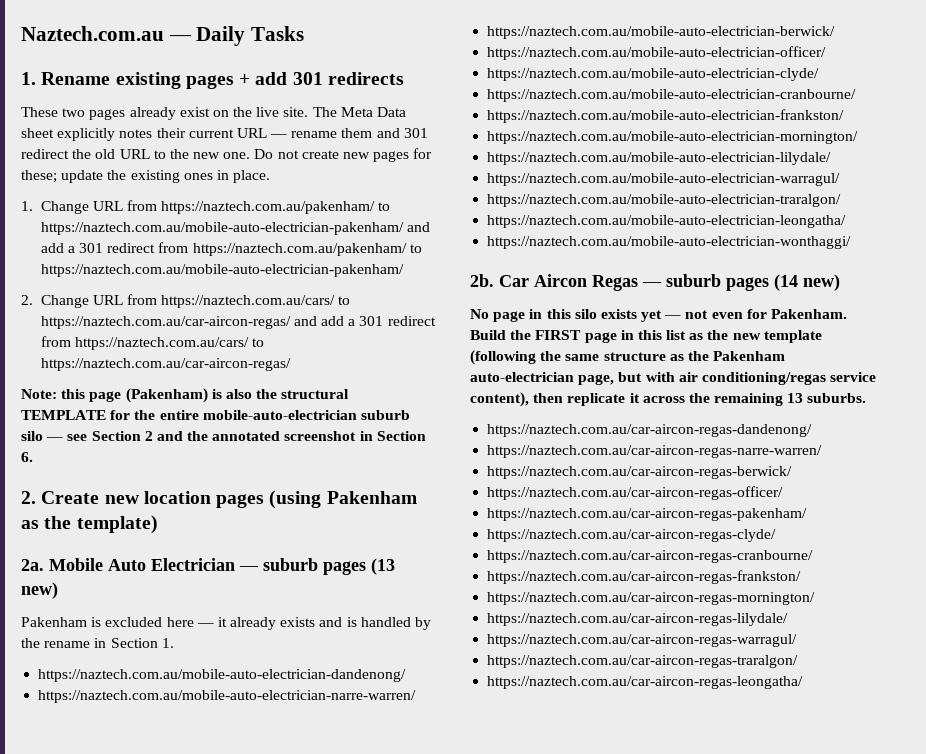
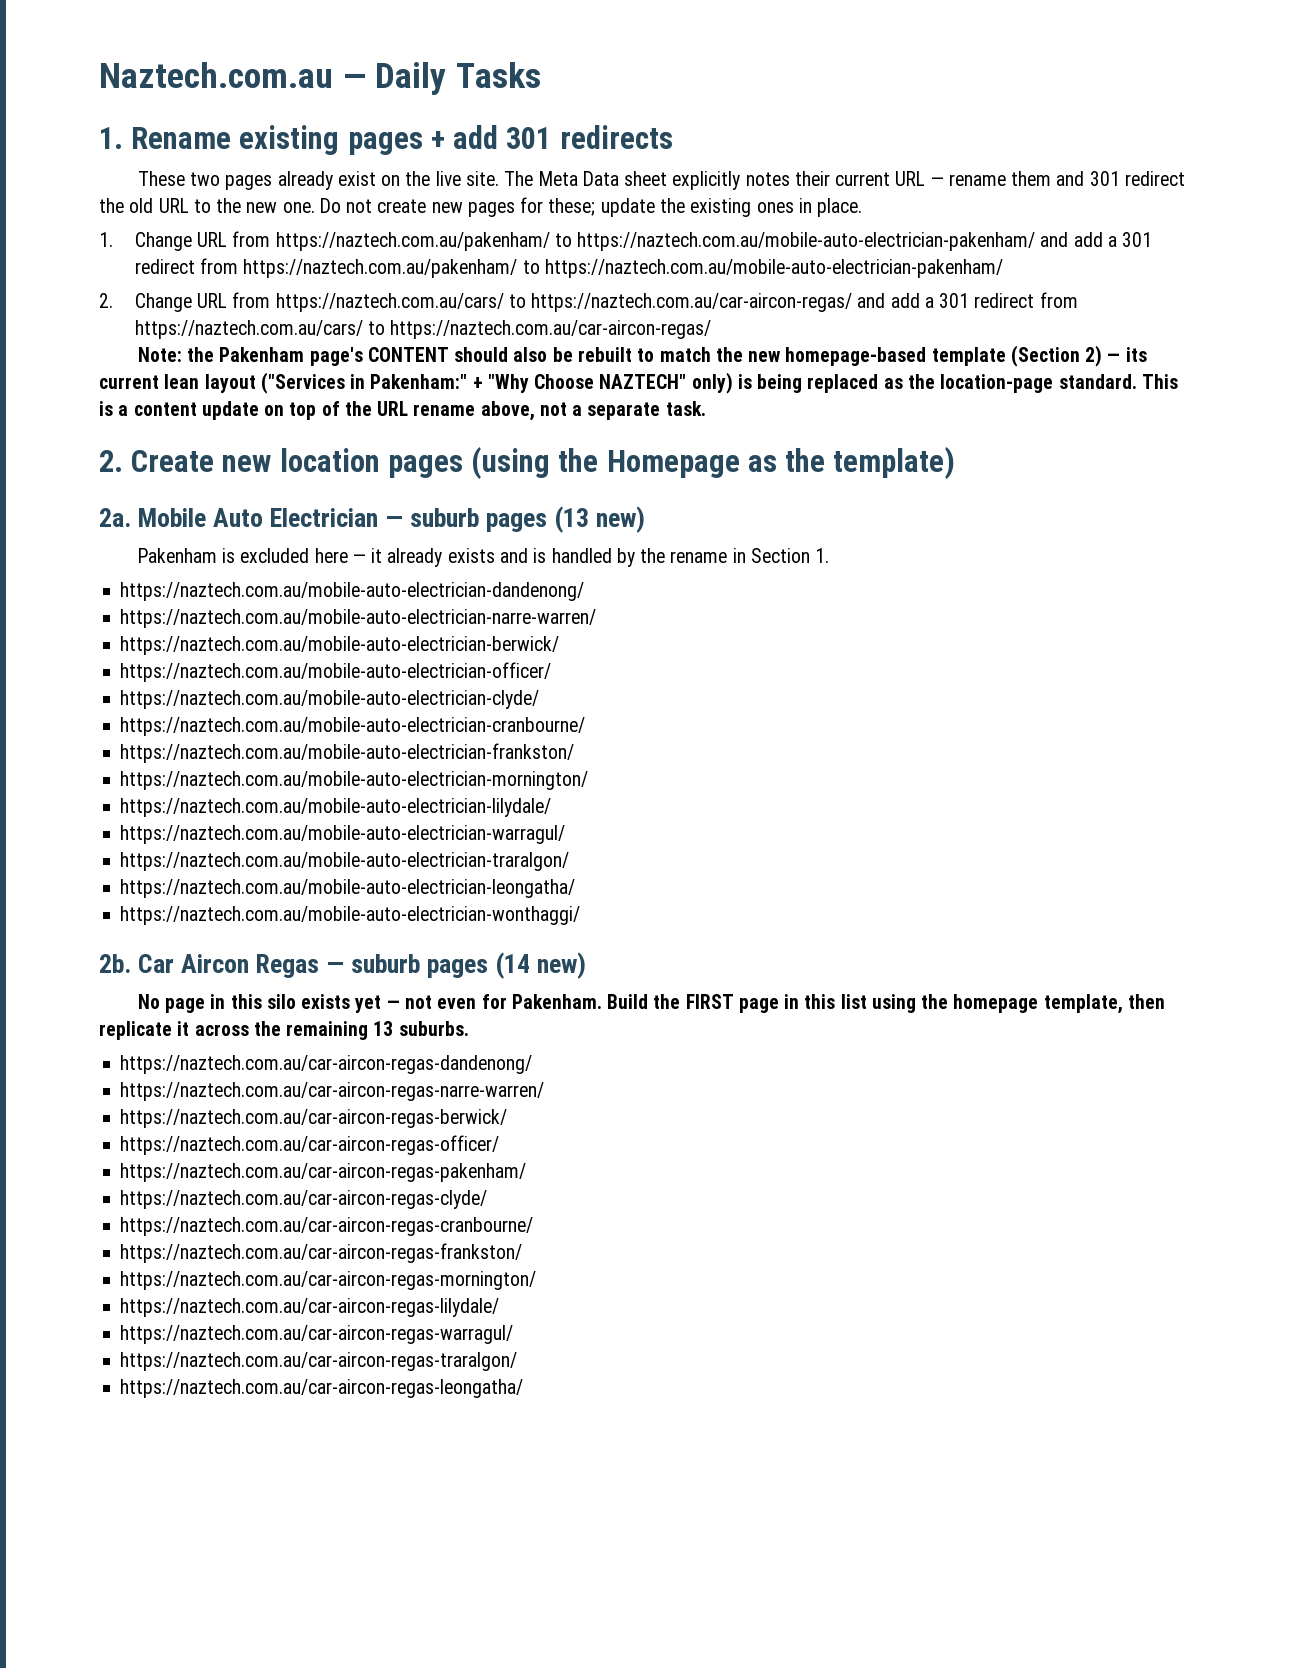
[61,388,350,403] [21,410,410,420] [21,431,426,441] [21,452,33,462] this page (Pakenham) is also the structural TEMPLATE for the entire mobile-auto-electrician suburb silo — see Section 2 and the annotated screenshot in Section 6. -> [187,345,1147,367] [99,372,1178,394] [99,401,706,421] the Pakenham page's CONTENT should also be rebuilt to match the new homepage-based template (Section 2) — its current lean layout ("Services in Pakenham:" + "Why Choose NAZTECH" only) is being replaced as the location-page standard. This is a content update on top of the URL rename above, not a separate task.
[326,491,417,504] Pakenham -> [558,448,740,478] the Homepage
[689,330,822,343] [470,350,786,365] [470,372,877,385] [470,392,529,407] as the new template (following the same structure as the Pakenham auto-electrician page, but with air conditioning/regas service content), -> [871,994,1123,1014] using the homepage template,

